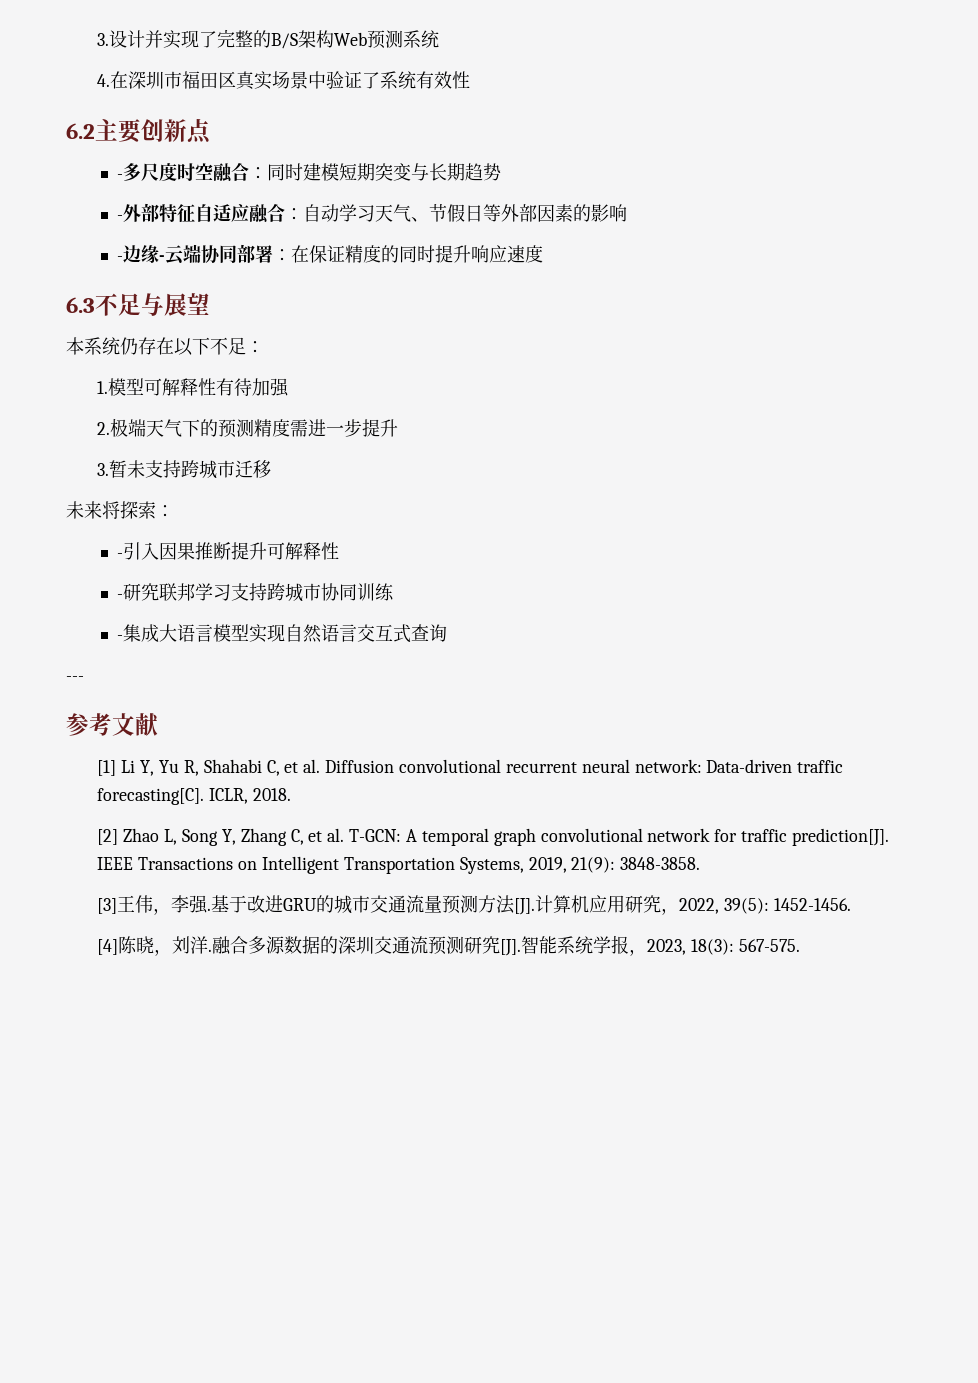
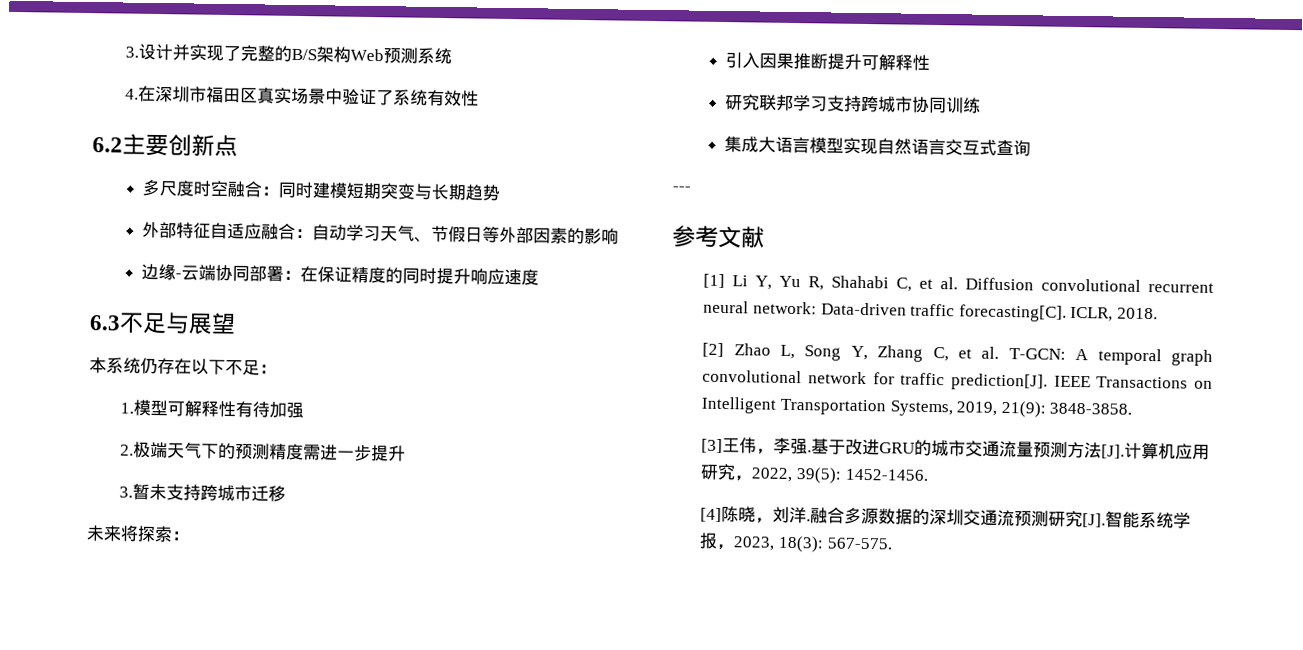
[117,174,124,179] - -> (238, 145) none
[117,215,124,220] - -> (501, 192) none
[117,256,124,261] - -> (620, 236) none
[117,553,124,558] - -> (190, 536) none
[117,594,124,599] - -> (931, 62) none
[117,635,124,640] - -> (982, 105) none

